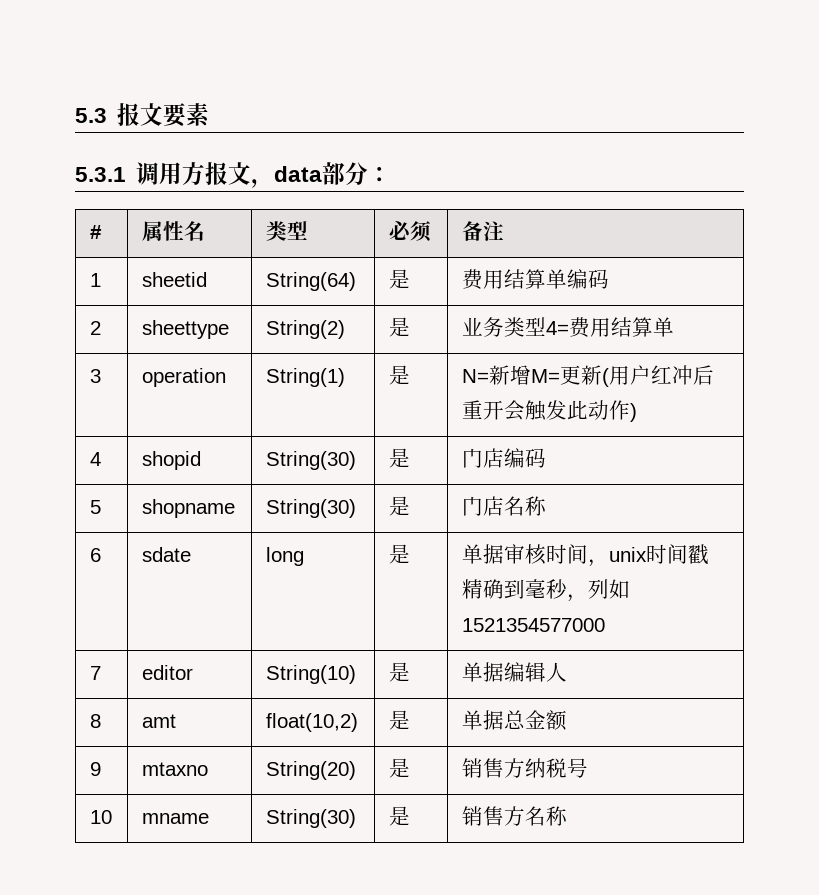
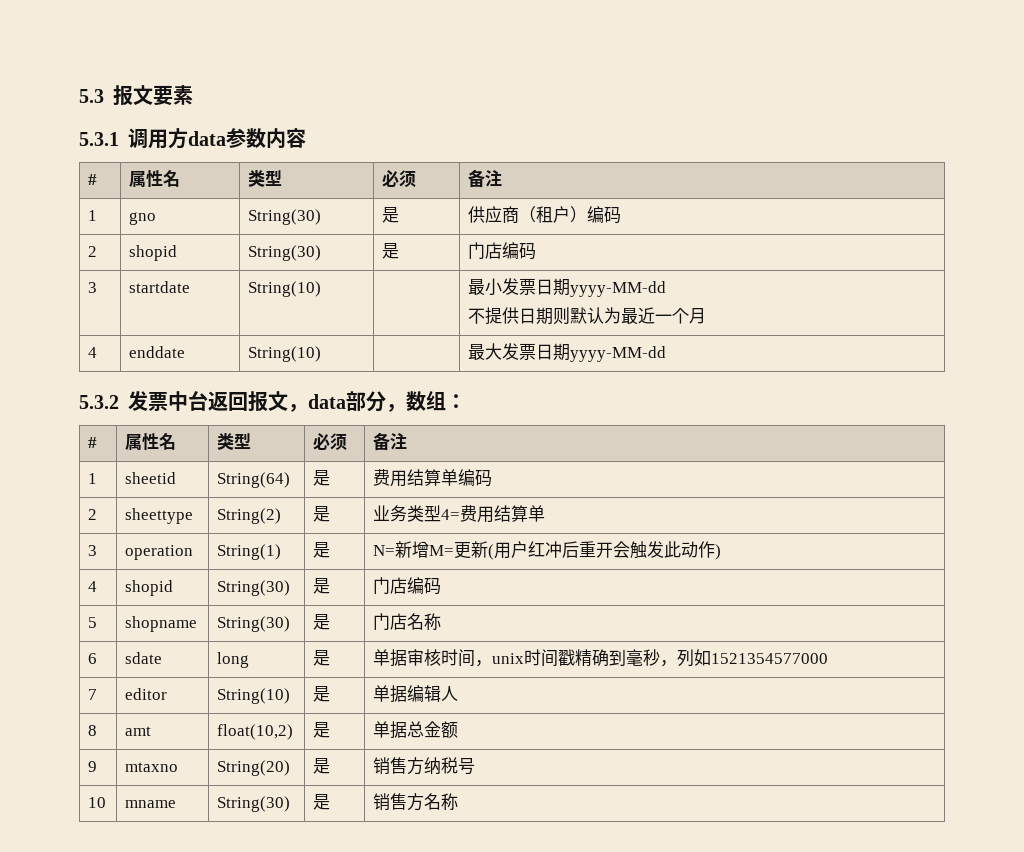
(206, 173) none -> [187,128,306,149] [88,174,98,185] [129,170,181,187] [248,170,283,187] [382,170,417,188] [468,169,503,188] [88,210,98,221] [129,212,157,225] [248,209,322,225] [382,207,400,223] [468,206,622,224] [88,246,98,257] [129,245,178,261] [248,245,322,261] [382,243,400,259] [468,242,537,260] [88,282,98,293] [129,281,191,293] [248,281,322,297] [468,278,667,297] [468,307,707,325] [88,347,98,358] [129,346,186,358] [248,346,322,362] [468,343,667,362] [79,391,248,411] data参数内容 // # | 属性名 | 类型 | 必须 | 备注 // 1 | gno | String(30) | 是 | 供应商（租户）编码 // 2 | shopid | String(30) | 是 | 门店编码 // 3 | startdate | String(10) | | 最小发票日期yyyy-MM-dd // 不提供日期则默认为最近一个月 // 4 | enddate | String(10) | | 最大发票日期yyyy-MM-dd // 5.3.2发票中台返回
(369, 173) none -> [385,391,446,412] ，数组

